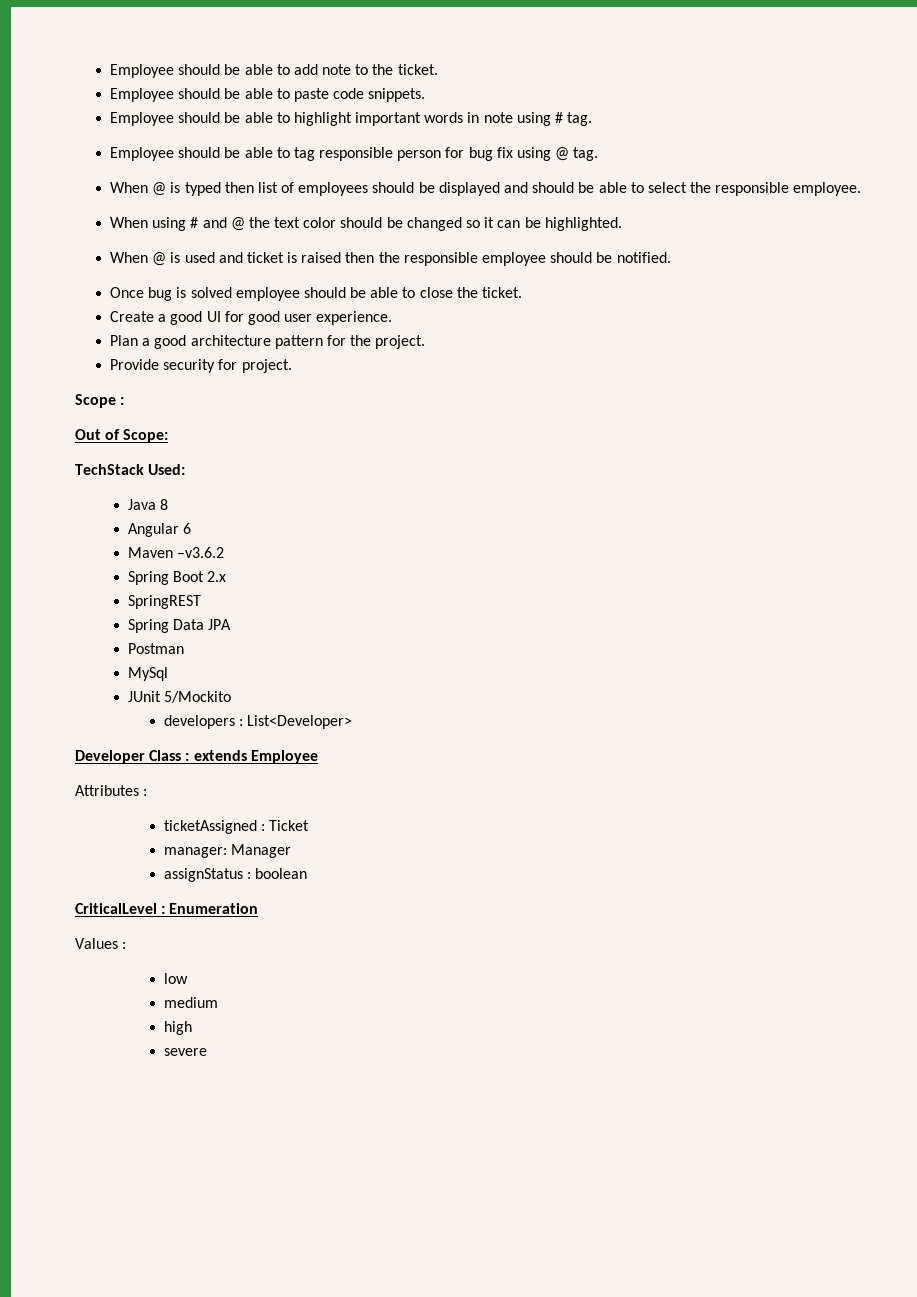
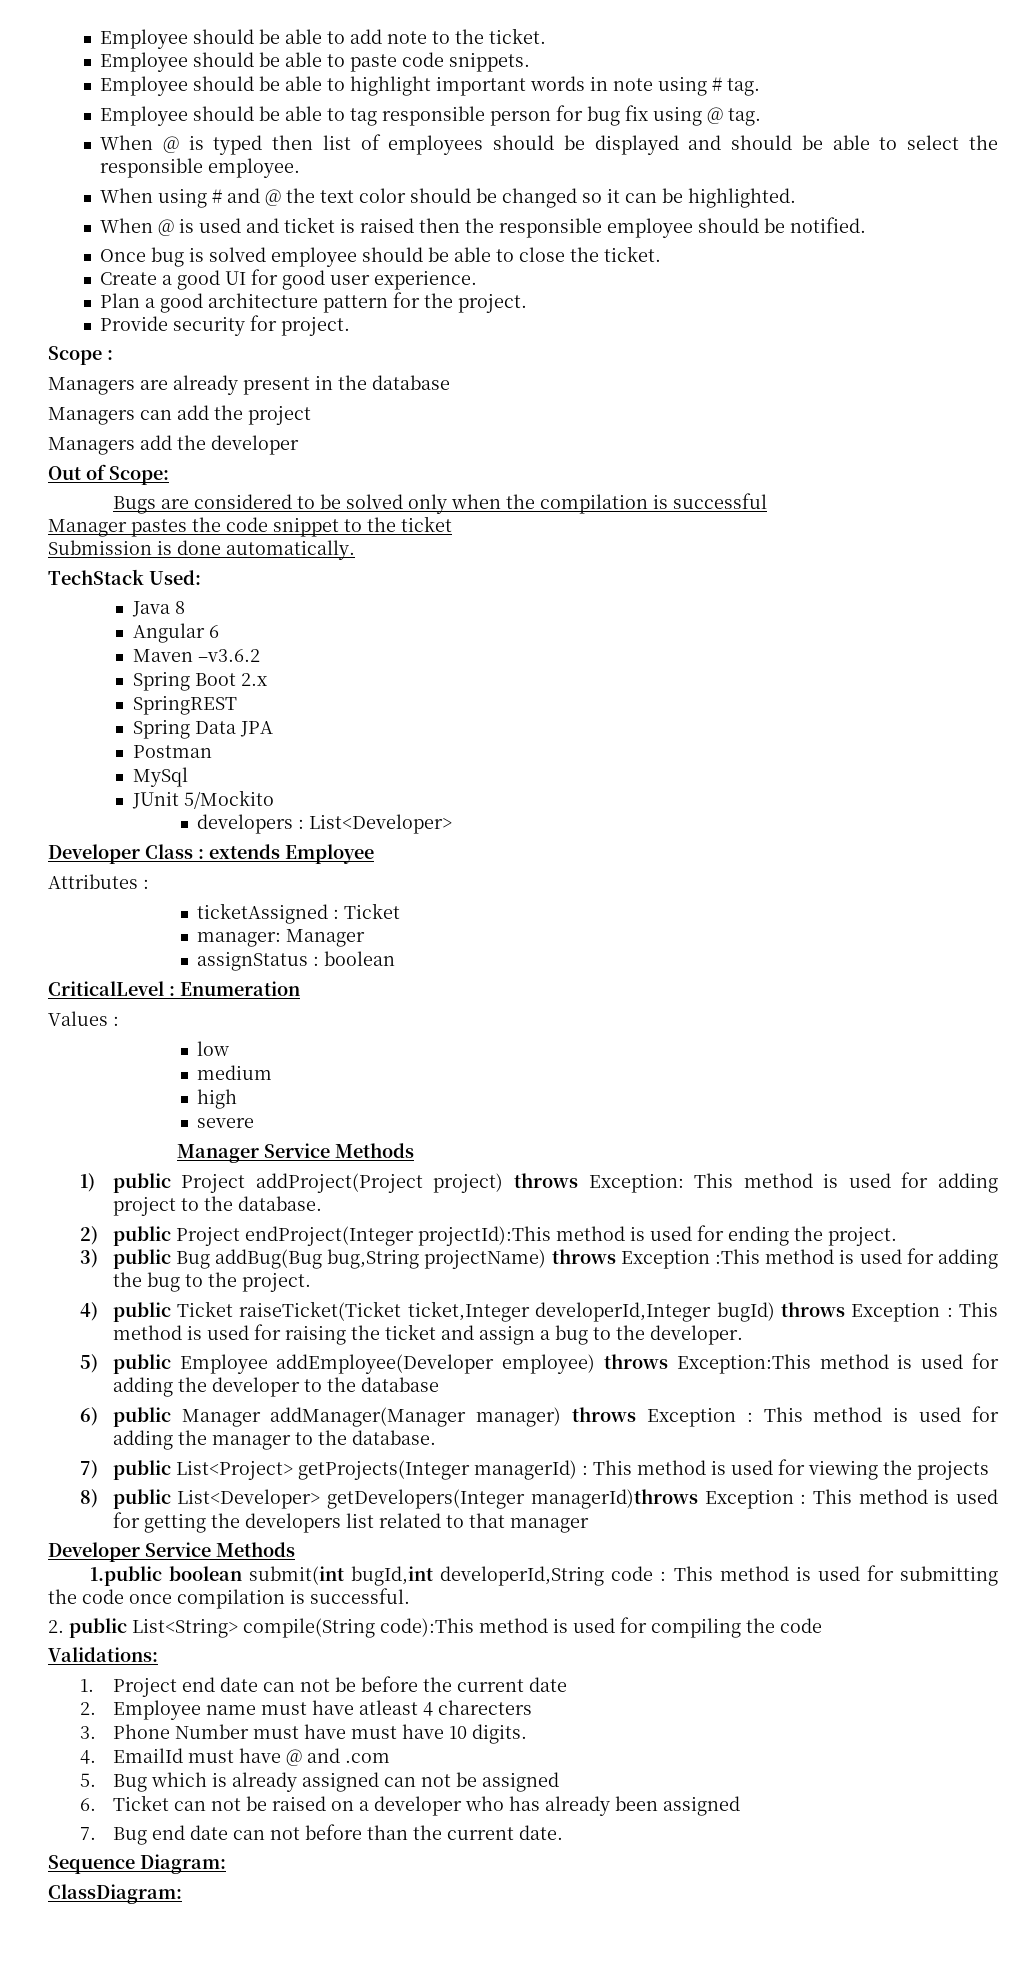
[75,429,169,443] Out of Scope: -> [48,375,450,395] [48,405,311,425] [48,435,299,455] [48,464,169,485] [112,493,767,514] [48,516,452,537] [48,540,355,560] Managers are already present in the database // Managers can add the project // Managers add the developer // Out of Scope: // Bugs are considered to be solved only when the compilation is successful // Manager pastes the code snippet to the ticket // Submission is done automatically.
(207, 1052) none -> [177,1143,415,1163] [80,1172,998,1193] [112,1196,322,1216] [80,1225,897,1246] [80,1248,999,1269] [112,1272,311,1292] [80,1301,999,1322] [112,1324,743,1345] [80,1353,999,1374] [112,1377,439,1397] [80,1406,999,1427] [112,1430,436,1450] [80,1459,989,1480] [80,1489,998,1509] [112,1512,589,1533] [48,1542,295,1562] [89,1565,998,1586] [48,1588,410,1609] [48,1617,822,1638] [48,1647,158,1662] [80,1676,567,1697] [80,1700,532,1720] [80,1724,527,1744] [80,1748,390,1766] [80,1772,559,1792] [80,1795,740,1816] [80,1824,563,1845] [48,1854,226,1874] [48,1884,182,1904] // Manager Service Methods // 1) public Project addProject(Project project) throws Exception: This method is used for adding project to the database. // 2) public Project endProject(Integer projectId):This method is used for ending the project. // 3) public Bug addBug(Bug bug,String projectName) throws Exception :This method is used for adding the bug to the project. // 4) public Ticket raiseTicket(Ticket ticket,Integer developerId,Integer bugId) throws Exception : This method is used for raising the ticket and assign a bug to the developer. // 5) public Employee addEmployee(Developer employee) throws Exception:This method is used for adding the developer to the database // 6) public Manager addManager(Manager manager) throws Exception : This method is used for adding the manager to the database. // 7) public List<Project> getProjects(Integer managerId) : This method is used for viewing the projects // 8) public List<Developer> getDevelopers(Integer managerId)throws Exception : This method is used for getting the developers list related to that manager // Developer Service Methods // 1.public boolean submit(int bugId,int developerId,String code : This method is used for submitting the code once compilation is successful. // 2. public List<String> compile(String code):This method is used for compiling the code // Validations: // 1. Project end date can not be before the current date // 2. Employee name must have atleast 4 charecters // 3. Phone Number must have must have 10 digits. // 4. EmailId must have @ and .com // 5. Bug which is already assigned can not be assigned // 6. Ticket can not be raised on a developer who has already been assigned // 7. Bug end date can not before than the current date. // Sequence Diagram: // ClassDiagram:

